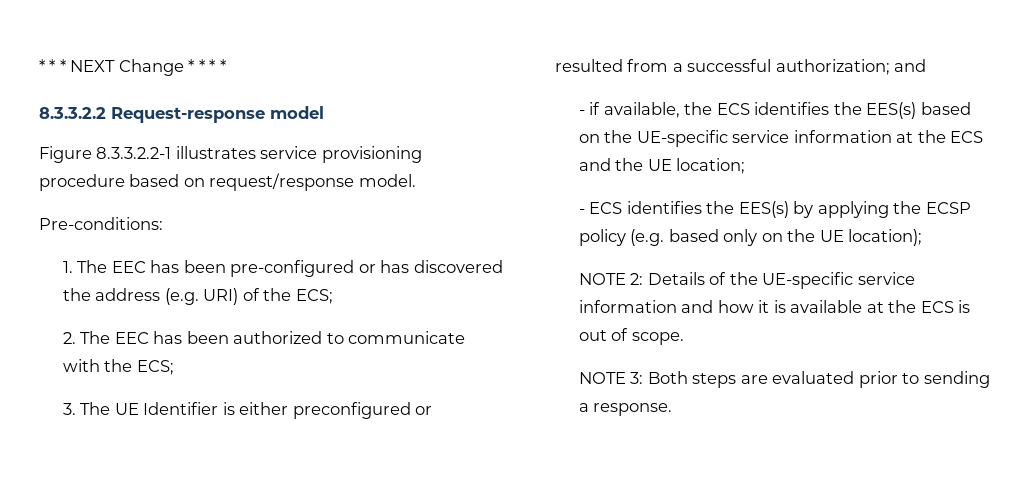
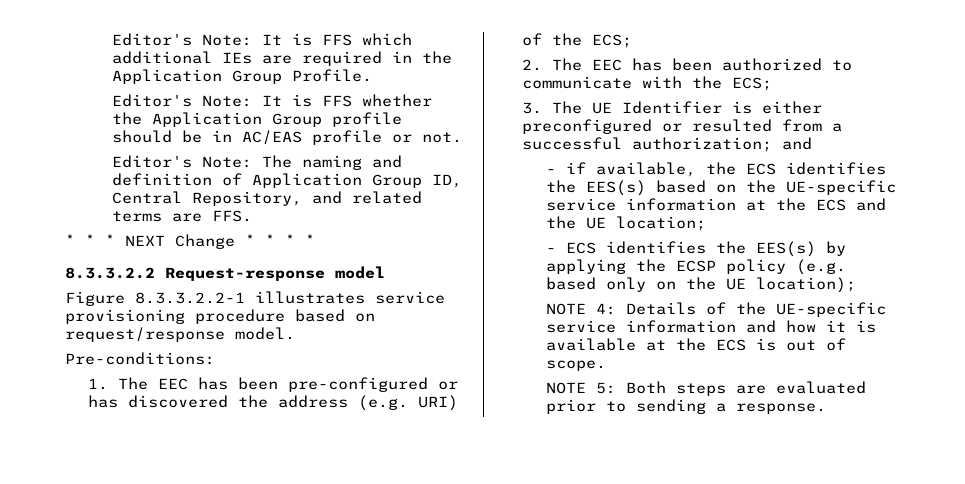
(39, 65) none -> [111,33,412,46] [111,51,452,66] [111,69,372,84] [111,94,432,107] [111,112,402,127] [111,130,462,145] [111,155,402,170] [111,173,462,188] [111,191,422,206] [111,210,252,222] Editor's Note: It is FFS which additional IEs are required in the Application Group Profile. // Editor's Note: It is FFS whether the Application Group profile should be in AC/EAS profile or not. // Editor's Note: The naming and definition of Application Group ID, Central Repository, and related terms are FFS. //
[630,273,644,285] 2: -> [595,303,616,315] 4:
[630,372,644,384] 3: -> [595,382,616,394] 5:

